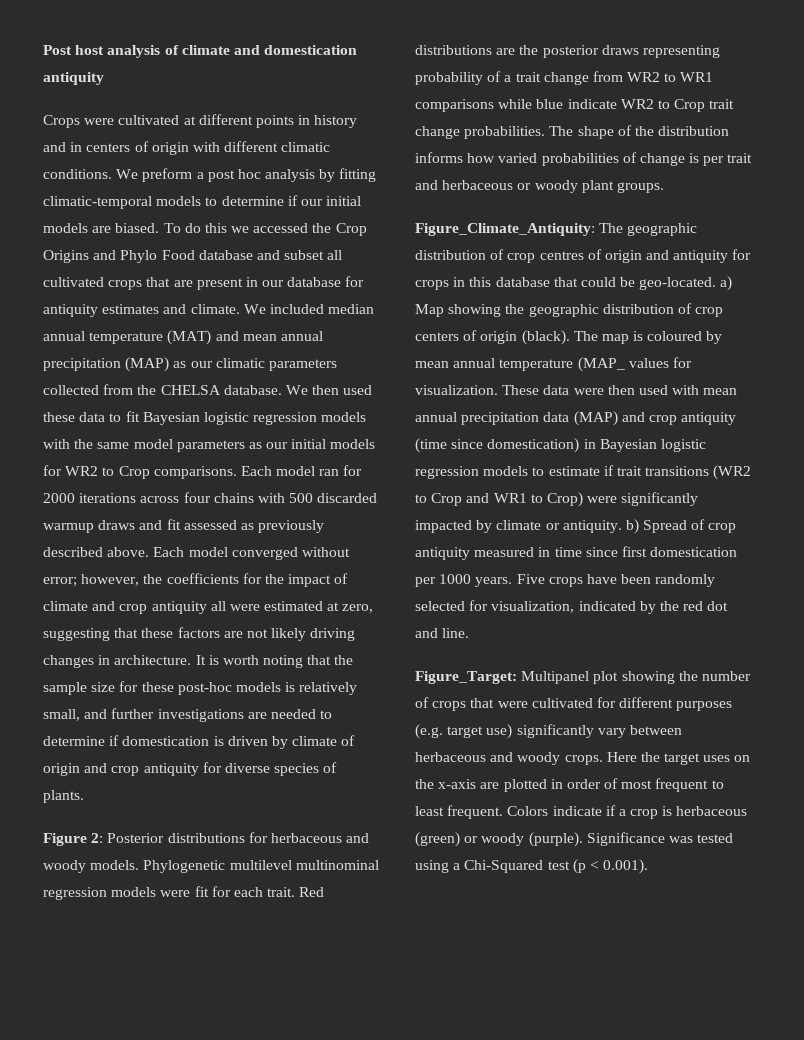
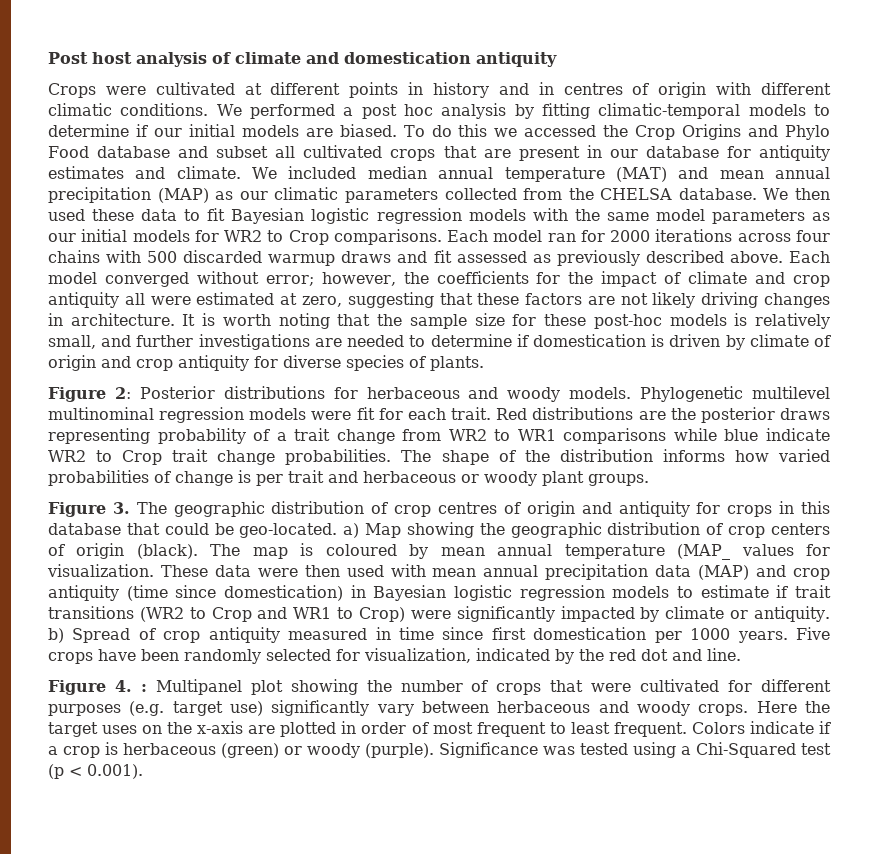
[86,143,131,152] centers -> [563,83,623,95] centres
[142,168,193,182] preform -> [249,104,335,119] performed
[415,223,595,236] Figure_Climate_Antiquity: -> [48,502,130,517] Figure 3.
[415,671,517,684] Figure_Target: -> [48,680,147,695] Figure 4. :

